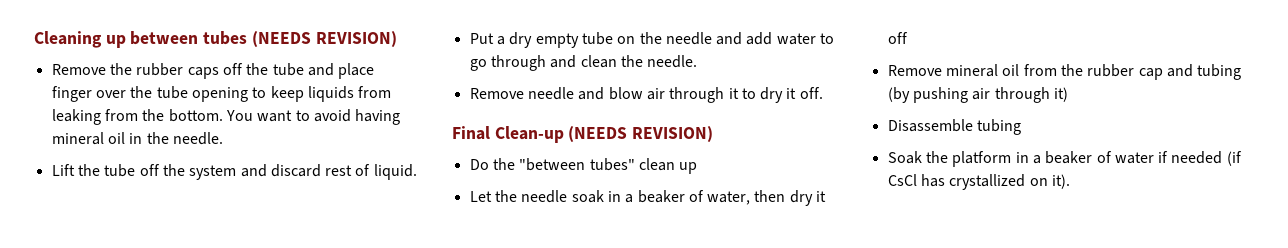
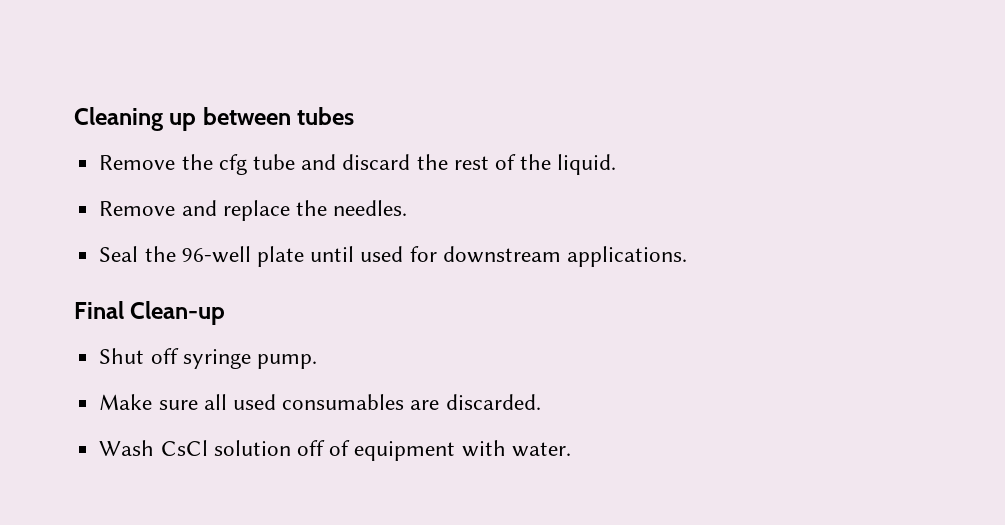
[251,31,397,47] (NEEDS REVISION) -> (355, 116) none
[136,63,375,79] [51,86,392,102] [51,109,401,125] [51,132,223,145] [51,164,321,180] rubber caps off the tube and place finger over the tube opening to keep liquids from leaking from the bottom. You want to avoid having mineral oil in the needle. // Lift the tube off the system and discard -> [218,154,448,175] cfg tube and discard the
(371, 170) none -> [520,154,552,170] the
[469,32,835,48] [469,55,698,71] [469,87,823,103] [452,126,714,143] [469,158,698,174] [469,190,827,206] [887,32,908,44] [887,64,1242,80] [887,87,1068,103] [887,119,1021,135] [887,151,1242,167] [887,174,1070,190] Put a dry empty tube on the needle and add water to go through and clean the needle. // Remove needle and blow air through it to dry it off. // Final Clean-up (NEEDS REVISION) // Do the "between tubes" clean up // Let the needle soak in a beaker of water, then dry it off // Remove mineral oil from the rubber cap and tubing (by pushing air through it) // Disassemble tubing // Soak the platform in a beaker of water if needed (if CsCl has crystallized on it). -> [99,200,408,221] [99,246,687,267] [74,301,226,325] [99,348,317,369] [99,394,541,410] [99,440,571,461] Remove and replace the needles. // Seal the 96-well plate until used for downstream applications. // Final Clean-up // Shut off syringe pump. // Make sure all used consumables are discarded. // Wash CsCl solution off of equipment with water.

